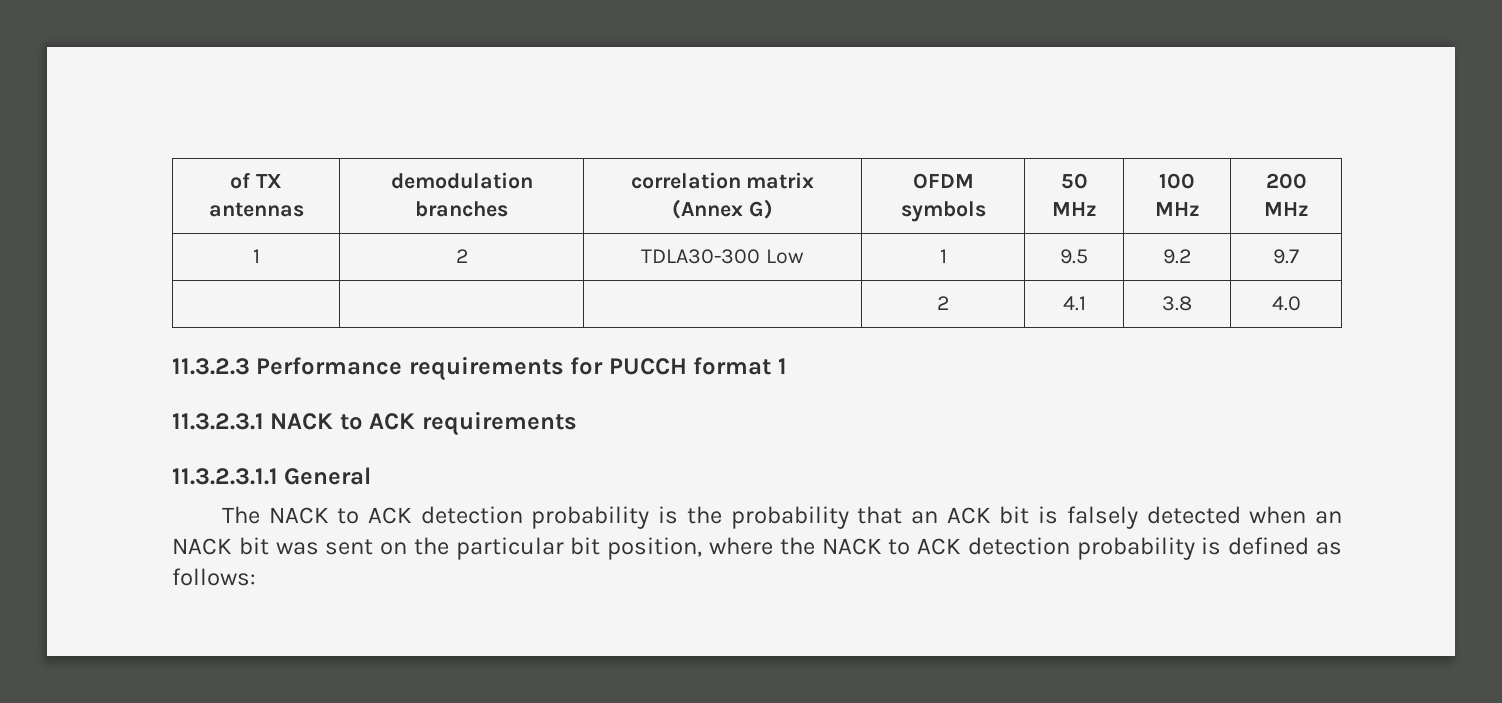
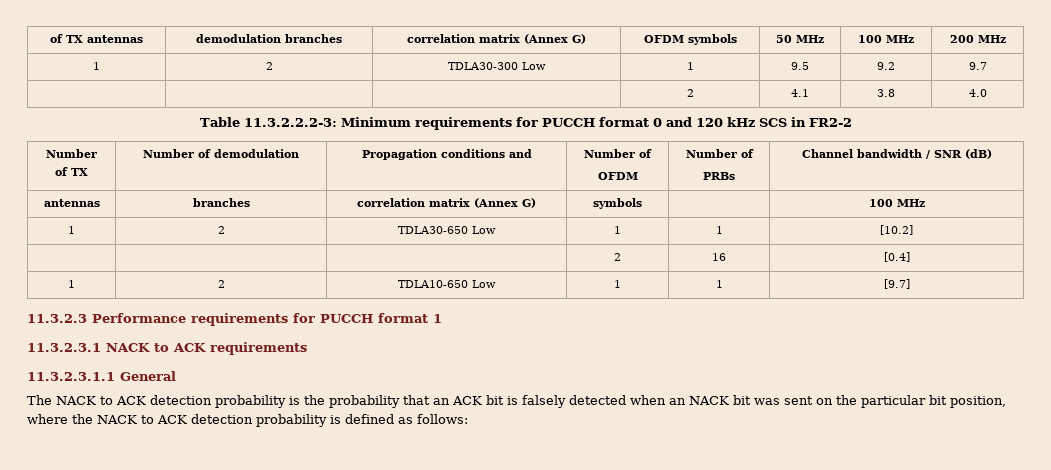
(1301, 303) none -> [199,117,852,130] [46,149,97,158] [55,167,88,176] [143,149,299,158] [361,149,532,160] [584,149,652,158] [597,172,638,180] [685,149,754,158] [703,172,735,180] [801,149,992,159] [43,199,100,207] [192,198,250,207] [357,198,536,208] [593,198,642,209] [868,199,925,207] [68,226,75,234] [217,226,225,234] [398,226,496,234] [614,226,621,234] [715,226,723,234] [880,225,913,235] [614,253,621,261] [712,253,726,261] [883,252,910,262] [68,280,75,288] [217,280,225,288] [398,280,496,288] [614,280,621,288] [715,280,723,288] [883,279,910,289] // Table 11.3.2.2.2-3: Minimum requirements for PUCCH format 0 and 120 kHz SCS in FR2-2 // Number // of TX | Number of demodulation | Propagation conditions and | Number of // OFDM | Number of // PRBs | Channel bandwidth / SNR (dB) // antennas | branches | correlation matrix (Annex G) | symbols | | 100 MHz // 1 | 2 | TDLA30-650 Low | 1 | 1 | [10.2] // | | | 2 | 16 | [0.4] // 1 | 2 | TDLA10-650 Low | 1 | 1 | [9.7]

